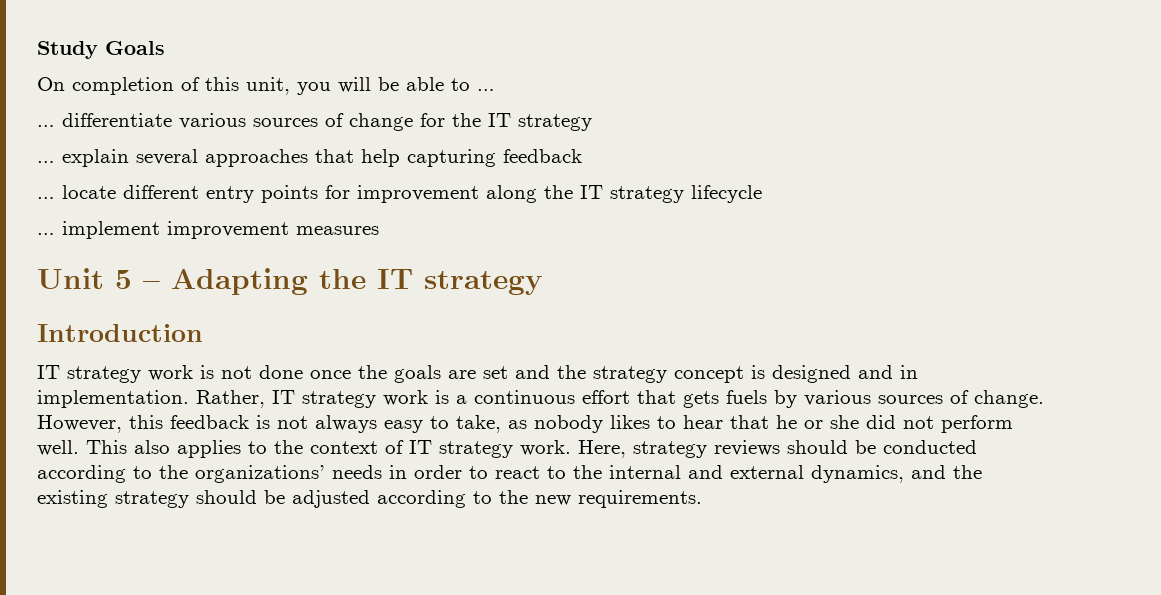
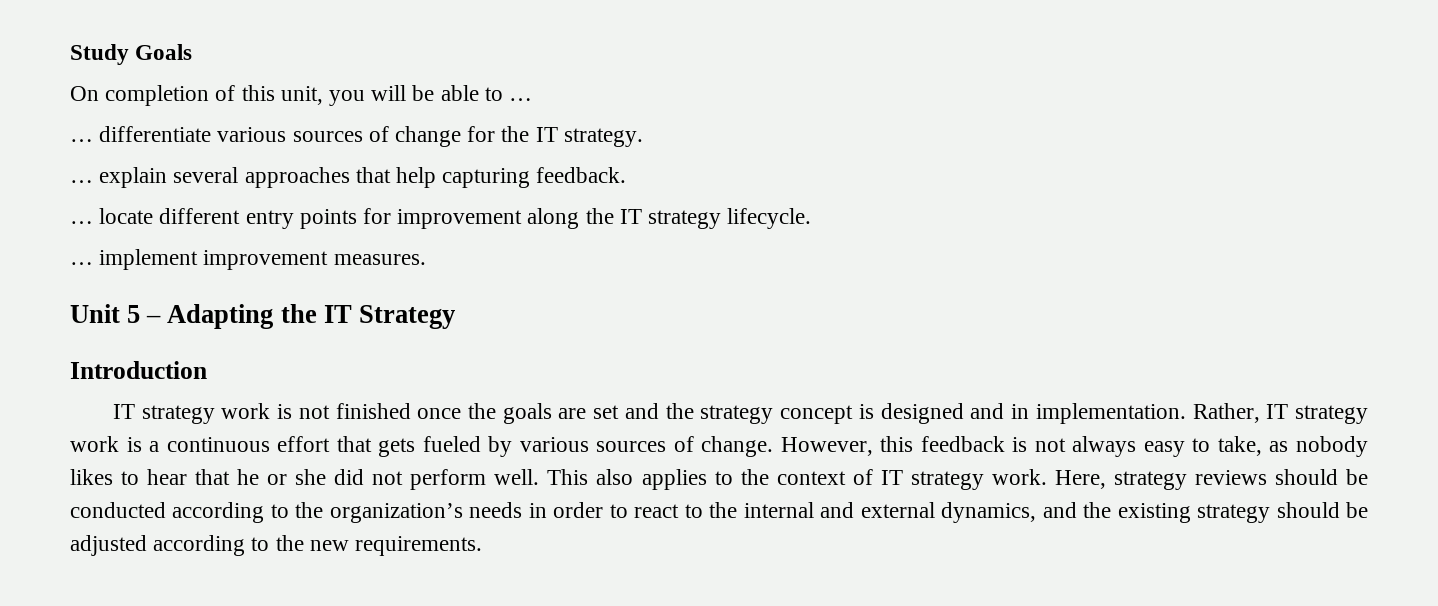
[518,114,592,131] strategy -> [563,128,643,147] strategy.
[503,149,582,163] feedback -> [536,167,627,183] feedback.
[691,185,762,203] lifecycle -> [727,208,812,229] lifecycle.
[296,226,379,235] measures -> [333,254,426,265] measures.
[424,271,543,295] strategy -> [358,305,455,329] Strategy
[259,365,303,379] done -> [335,403,411,419] finished
[726,390,767,404] fuels -> [422,436,481,452] fueled
[195,465,325,483] organizations’ -> [329,503,463,523] organization’s

